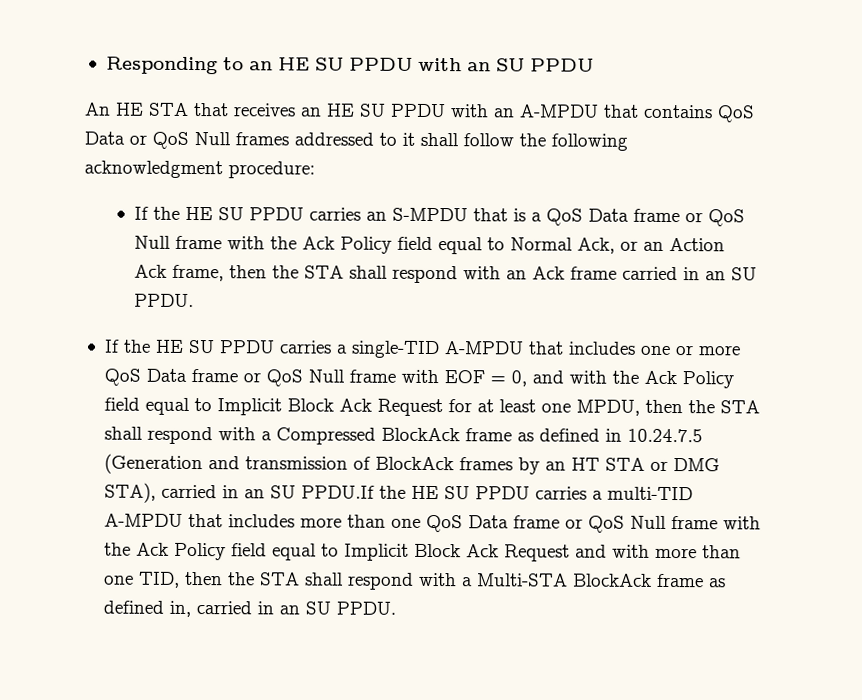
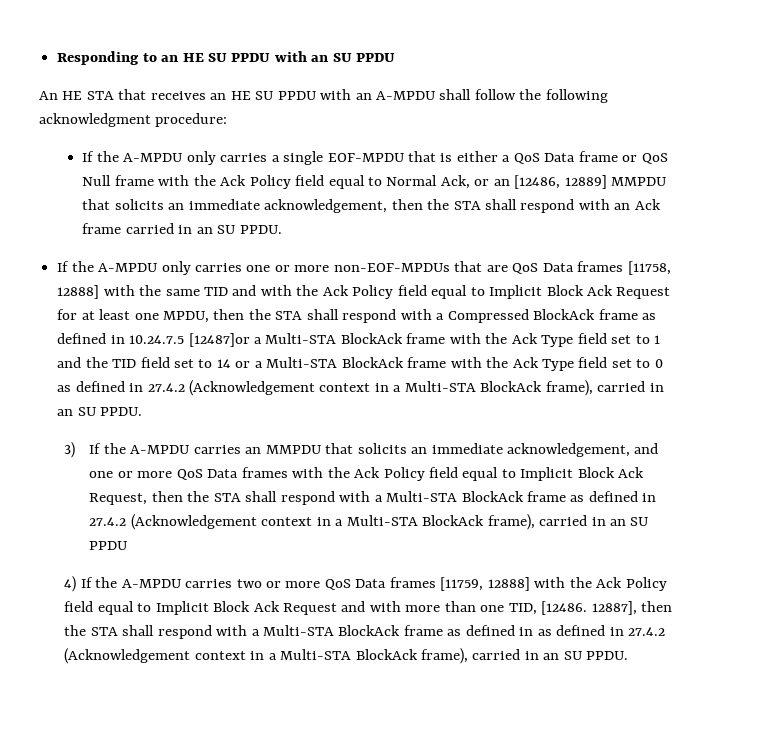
[603,104,755,123] [84,131,415,149] that contains QoS Data or QoS Null frames addressed to it -> (436, 95) none
[184,206,468,222] HE SU PPDU carries an S-MPDU -> [123,151,404,165] A-MPDU only carries a single EOF-MPDU
(526, 215) none -> [456,151,498,162] either
[668,237,725,252] [133,264,224,282] Action Ack frame, -> [514,175,667,189] [82,199,388,213] [12486, 12889] MMPDU that solicits an immediate acknowledgement,
[154,339,741,359] [103,368,527,387] HE SU PPDU carries a single-TID A-MPDU that includes one or more QoS Data frame or QoS Null frame with EOF = 0, -> [98,261,671,275] [57,285,228,299] A-MPDU only carries one or more non-EOF-MPDUs that are QoS Data frames [11758, 12888] with the same TID
[103,453,720,475] [103,482,693,503] [103,513,718,533] (Generation and transmission of BlockAck frames by an HT STA or DMG STA), carried in an SU PPDU.If the HE SU PPDU carries a multi-TID A-MPDU that includes more than one QoS Data frame or QoS Null frame -> [188,333,660,347] [57,357,663,371] [57,380,664,396] [57,407,143,416] [64,442,659,458] [89,467,645,481] [89,491,657,505] [89,514,649,530] [89,541,128,550] [64,576,530,592] [12487]or a Multi-STA BlockAck frame with the Ack Type field set to 1 and the TID field set to 14 or a Multi-STA BlockAck frame with the Ack Type field set to 0 as defined in 27.4.2 (Acknowledgement context in a Multi-STA BlockAck frame), carried in an SU PPDU. // 3) If the A-MPDU carries an MMPDU that solicits an immediate acknowledgement, and one or more QoS Data frames with the Ack Policy field equal to Implicit Block Ack Request, then the STA shall respond with a Multi-STA BlockAck frame as defined in 27.4.2 (Acknowledgement context in a Multi-STA BlockAck frame), carried in an SU PPDU // 4) If the A-MPDU carries two or more QoS Data frames [11759, 12888]
(180, 579) none -> [541,601,637,615] [12486. 12887],
[168,600,191,617] in, -> [519,625,666,636] [64,648,468,664] in as defined in 27.4.2 (Acknowledgement context in a Multi-STA BlockAck frame),

